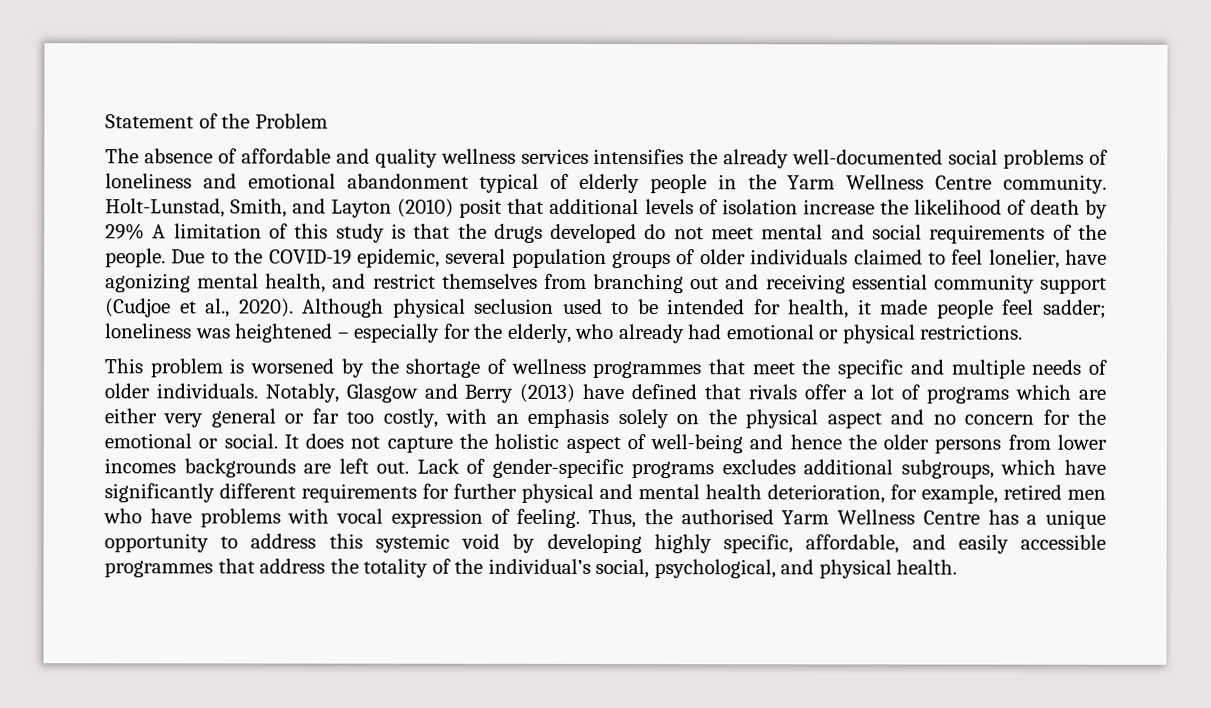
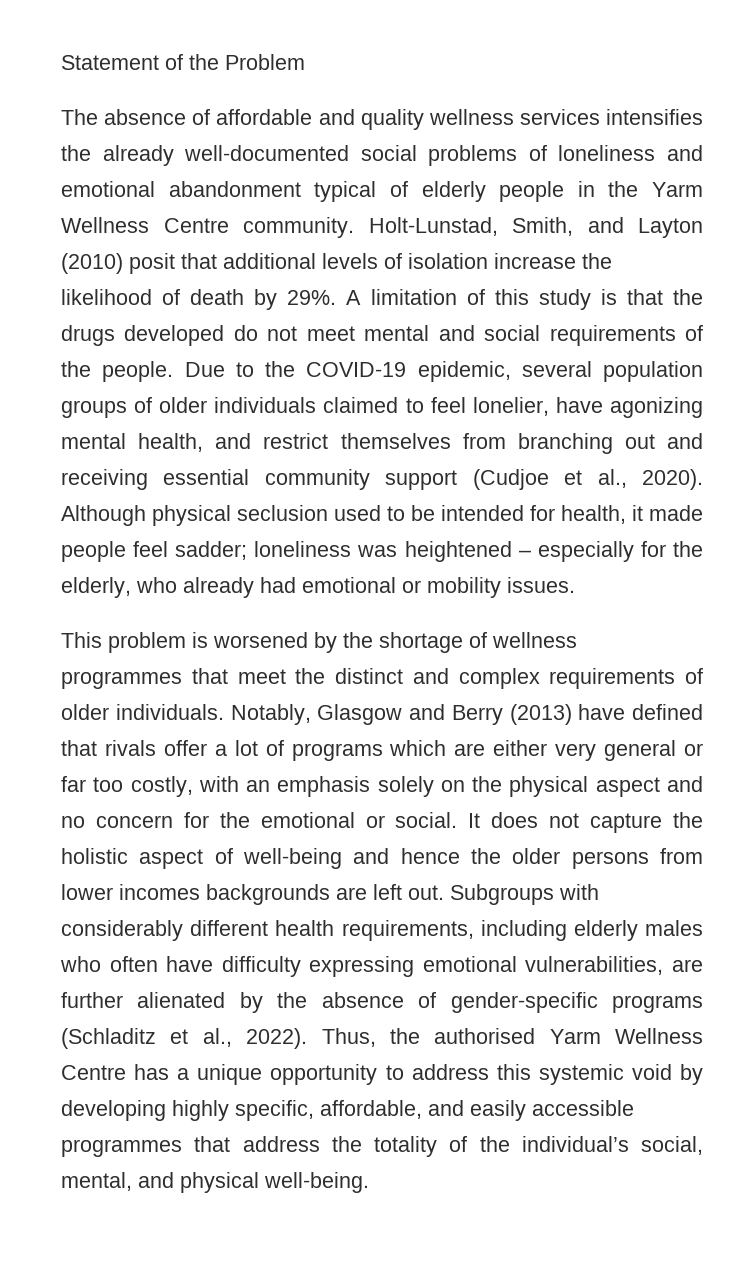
[105,223,145,241] 29% -> [287,290,337,305] 29%.
[842,324,1024,344] physical restrictions. -> [427,577,575,598] mobility issues.
[837,359,1082,379] specific and multiple needs -> [335,668,676,689] distinct and complex requirements
[416,458,1106,479] [104,483,1106,504] [103,508,581,528] Lack of gender-specific programs excludes additional subgroups, which have significantly different requirements for further physical and mental health deterioration, for example, retired men who have problems with vocal expression of feeling. -> [450,884,599,905] [61,920,703,941] [60,956,703,977] [61,992,704,1013] [61,1028,308,1049] Subgroups with considerably different health requirements, including elderly males who often have difficulty expressing emotional vulnerabilities, are further alienated by the absence of gender-specific programs (Schladitz et al., 2022).
[653,559,776,579] psychological, -> [61,1172,132,1191] mental,
[896,559,958,575] health. -> [264,1172,369,1193] well-being.

